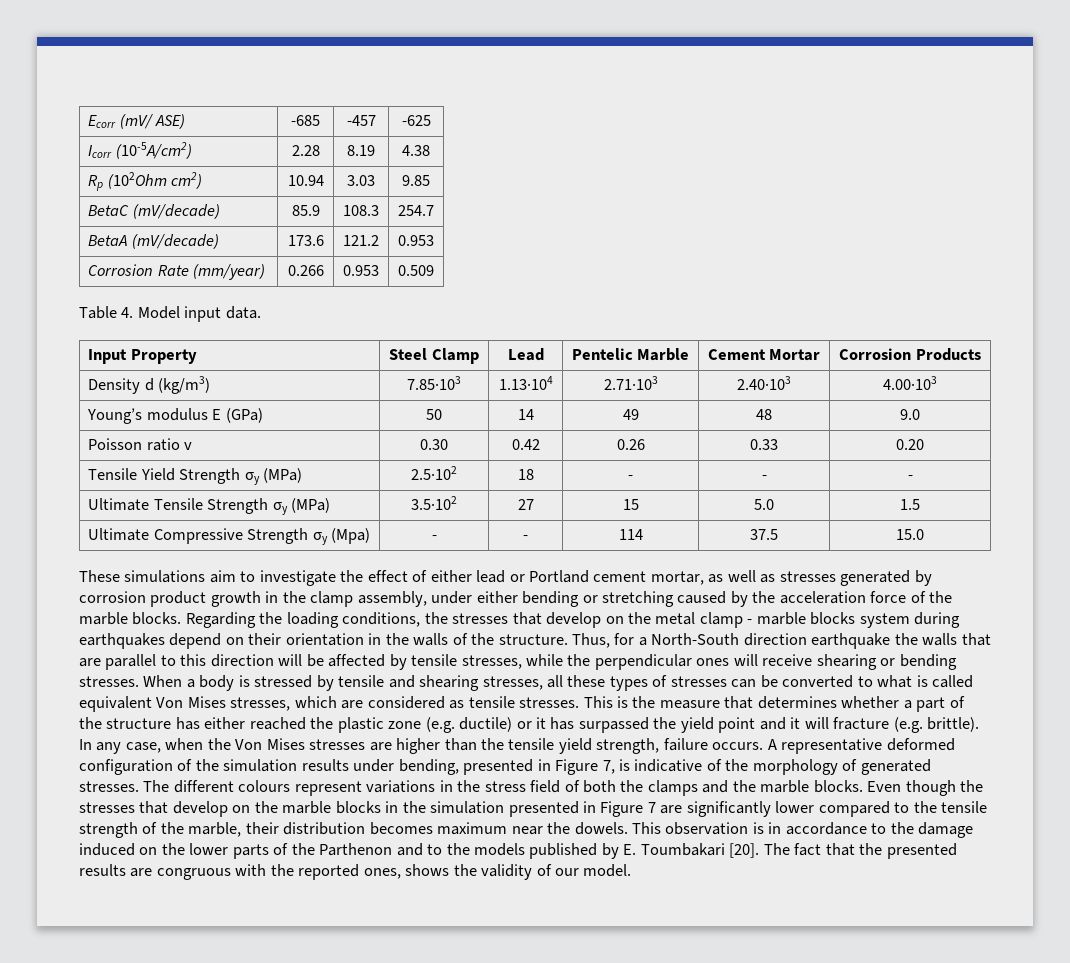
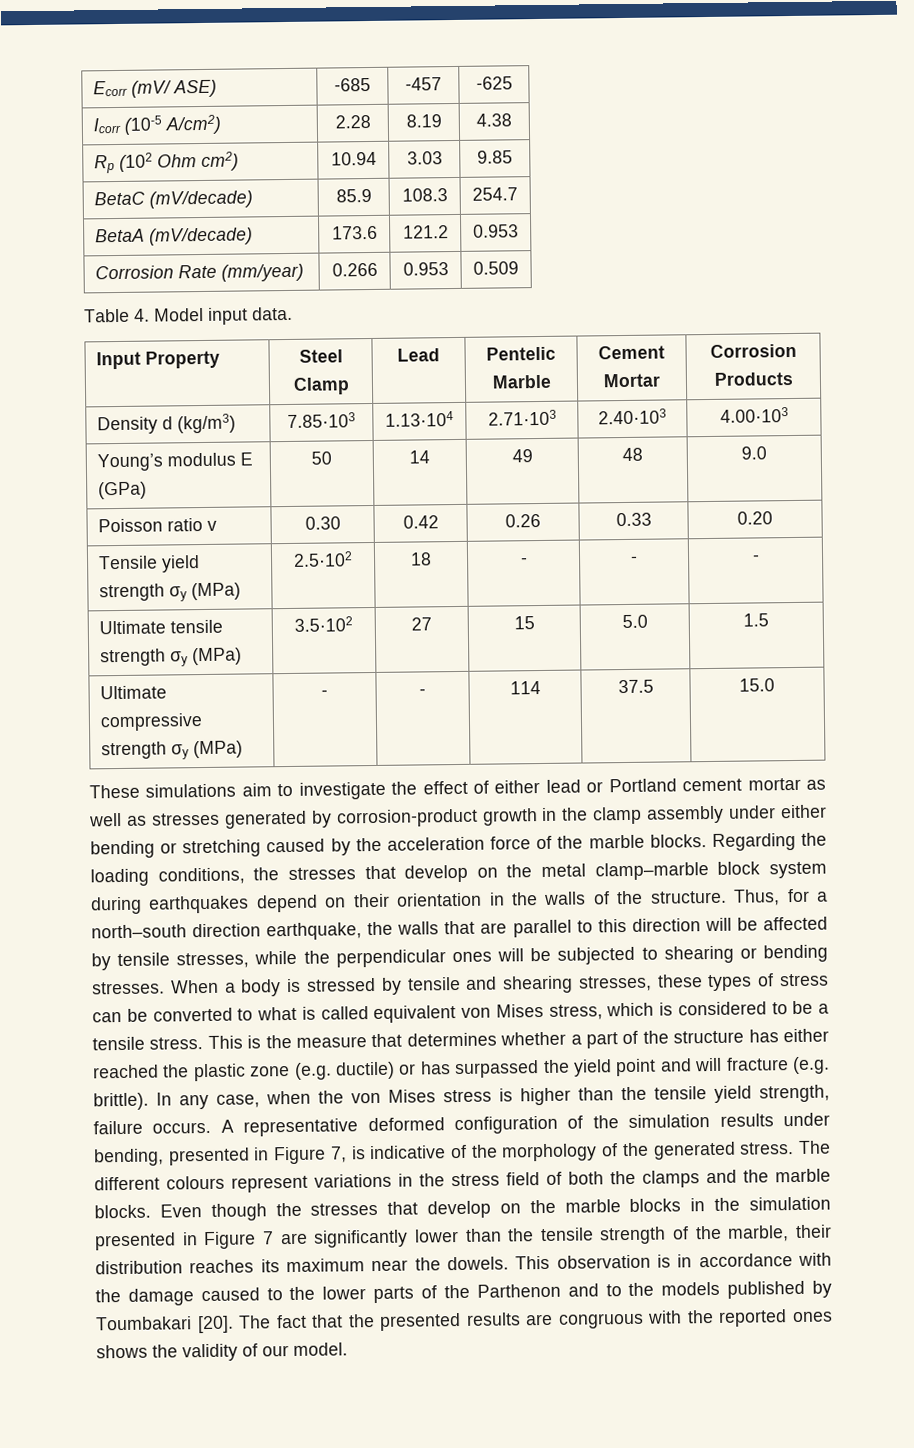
[115,142,192,159] (10-5A/cm2) -> [124,114,222,135] (10-5 A/cm2)
[107,172,167,189] (102Ohm -> [119,152,198,172] (102 Ohm
[140,468,241,484] Yield Strength -> [161,555,201,573] [99,583,166,602] yield strength
[153,498,269,514] Tensile Strength -> [170,619,224,634] [100,648,167,667] tensile strength
[153,528,370,545] Compressive Strength σy (Mpa) -> [100,713,204,732] [101,740,244,760] compressive strength σy (MPa)
[650,571,704,585] mortar, -> [747,777,801,791] mortar
[79,591,207,607] corrosion product -> [336,808,478,828] corrosion-product
[357,591,427,607] assembly, -> [646,805,725,824] assembly
[699,612,856,628] clamp - marble blocks -> [594,861,761,881] clamp–marble block
[651,633,891,649] North-South direction earthquake -> [91,922,363,941] north–south direction earthquake,
[762,654,813,666] receive -> [530,946,658,965] be subjected to
[547,675,564,688] all -> (652, 983) none
[670,676,727,687] stresses -> [779,973,830,987] stress
[156,696,580,711] Von Mises stresses, which are considered as tensile stresses. -> [461,1000,829,1020] [92,1036,204,1051] von Mises stress, which is considered to be a tensile stress.
[536,717,547,729] it -> (417, 1069) none
[790,717,801,729] it -> (692, 1065) none
[235,738,392,751] Von Mises stresses are -> [351,1088,513,1104] von Mises stress is
[860,759,931,775] [79,781,139,792] generated stresses. -> [621,1141,795,1160] the generated stress.
[818,801,910,817] compared to -> [464,1228,502,1242] than
[369,822,433,835] becomes -> [189,1259,280,1274] reaches its
[871,823,887,834] to -> [798,1252,832,1266] with
[79,843,158,856] induced on -> [200,1287,283,1302] caused to
[623,844,637,855] E. -> (833, 1289) none
[363,868,401,879] ones, -> [793,1311,834,1323] ones

